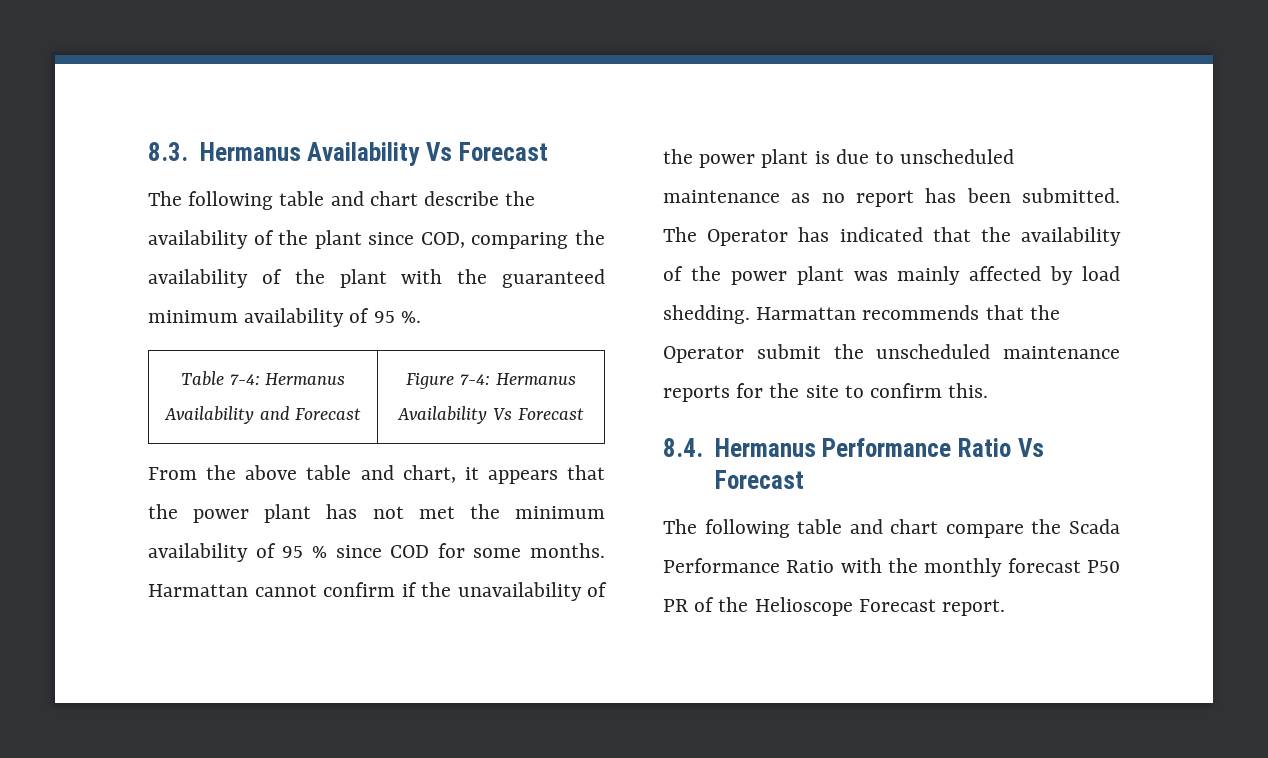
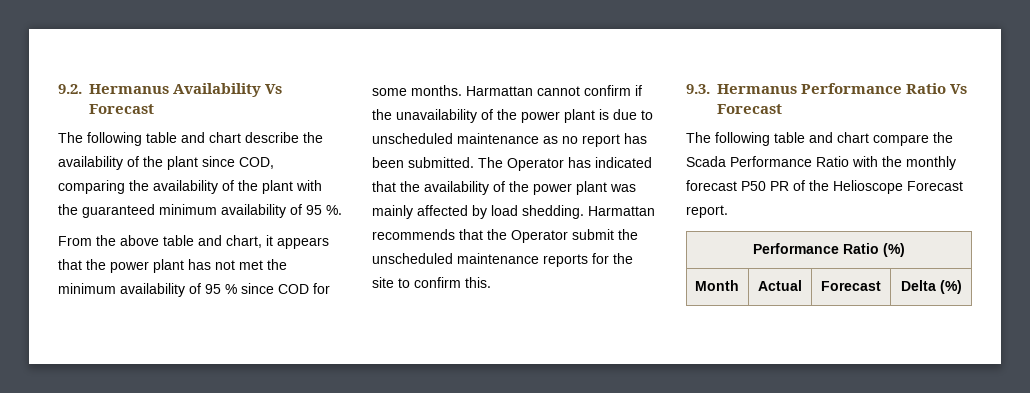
[148,142,188,161] 8.3. -> [58,84,82,94] 9.2.
[180,371,346,386] [163,406,362,424] [406,373,576,389] [397,406,584,424] // Table 7-4: Hermanus Availability and Forecast | Figure 7-4: Hermanus Availability Vs Forecast -> (342, 210) none
[663,438,703,457] 8.4. -> [686,84,710,94] 9.3.
(1006, 607) none -> [753,243,905,257] [694,280,739,291] [758,280,802,291] [821,281,881,291] [900,280,962,294] // Performance Ratio (%) // Month | Actual | Forecast | Delta (%)

